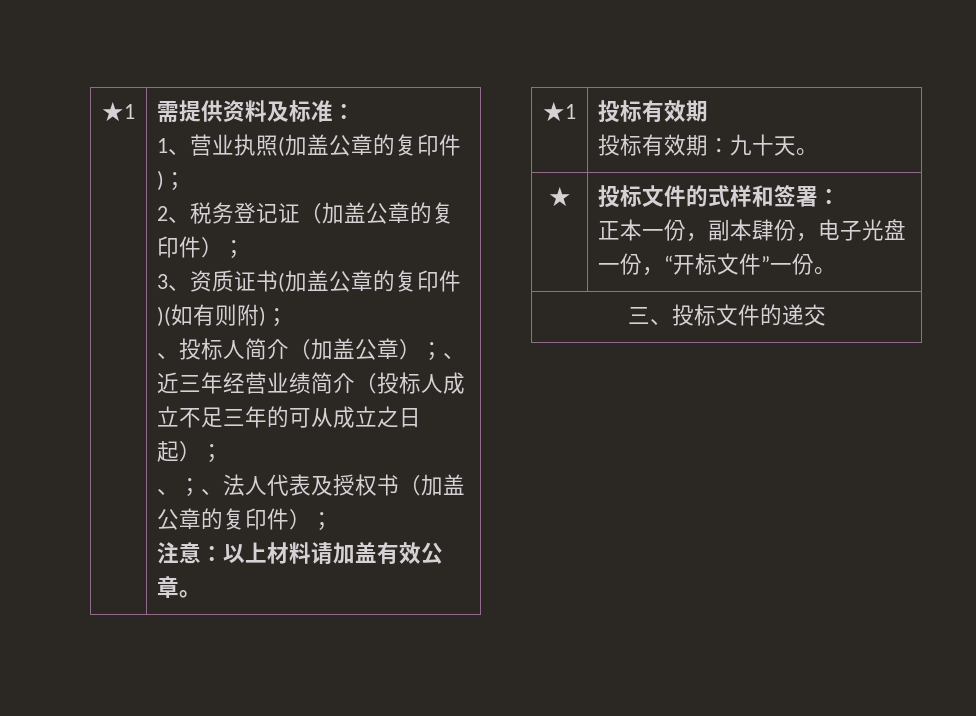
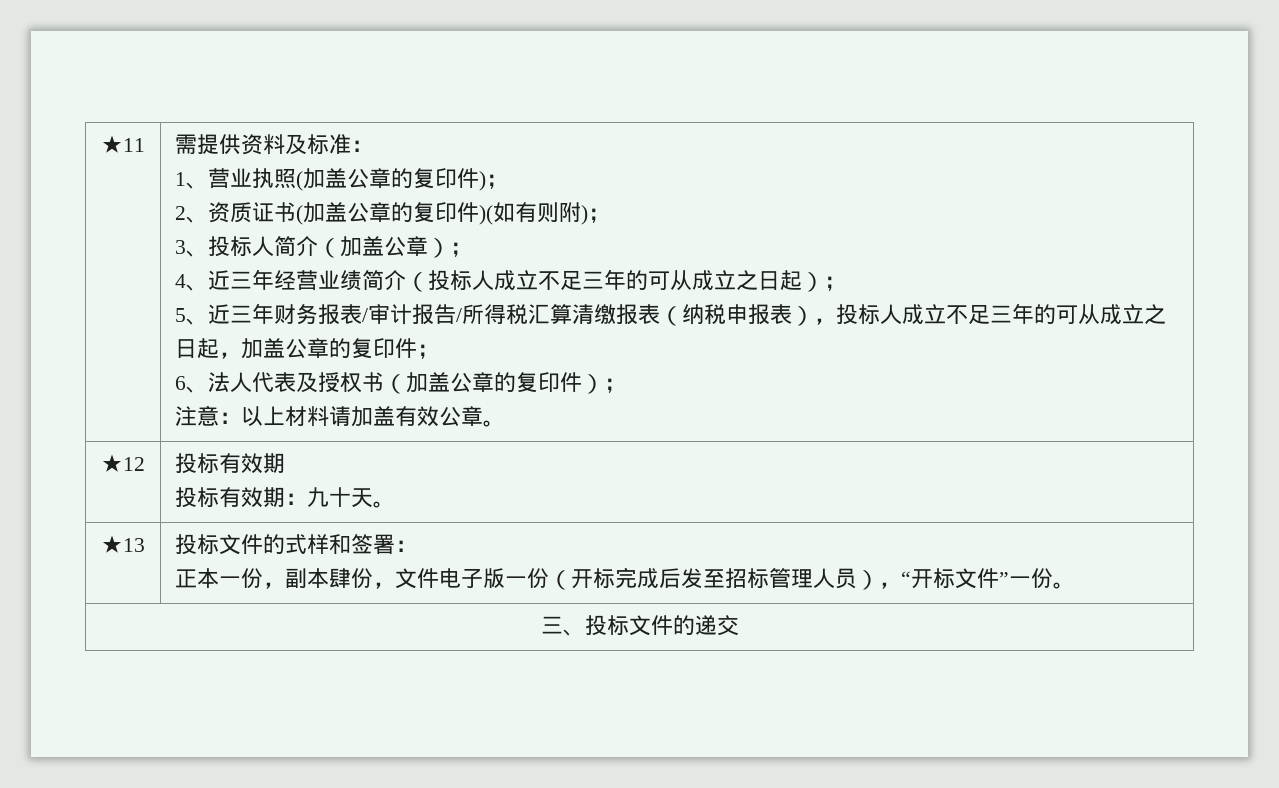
[102,102,135,121] ★1 -> [101,135,145,153] ★11
[190,202,455,224] [157,236,246,259] [157,274,191,291] 税务登记证（加盖公章的复印件）； // 3、 -> (209, 219) none
(289, 317) none -> [175,240,187,254] 3
(444, 351) none -> [175,274,187,288] // 4
[157,478,202,497] 、； -> [175,303,1167,326] [175,338,440,359] [175,376,187,390] 5、近三年财务报表/审计报告/所得税汇算清缴报表（纳税申报表），投标人成立不足三年的可从成立之日起，加盖公章的复印件； // 6
[543,102,576,121] ★1 -> [101,454,145,472] ★12
[548,187,571,206] ★ -> [101,535,145,553] ★13
[818,219,907,241] [598,253,643,275] 电子光盘一份 -> [395,567,880,590] 文件电子版一份（开标完成后发至招标管理人员）

